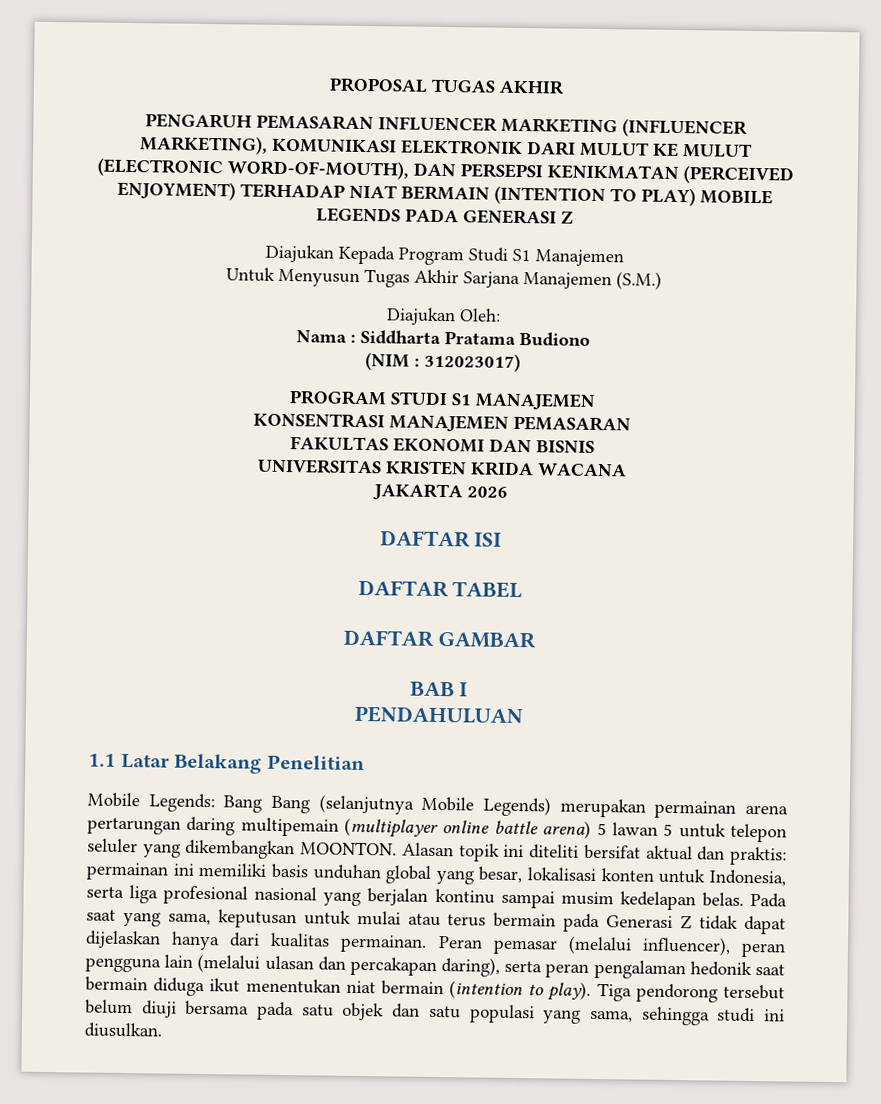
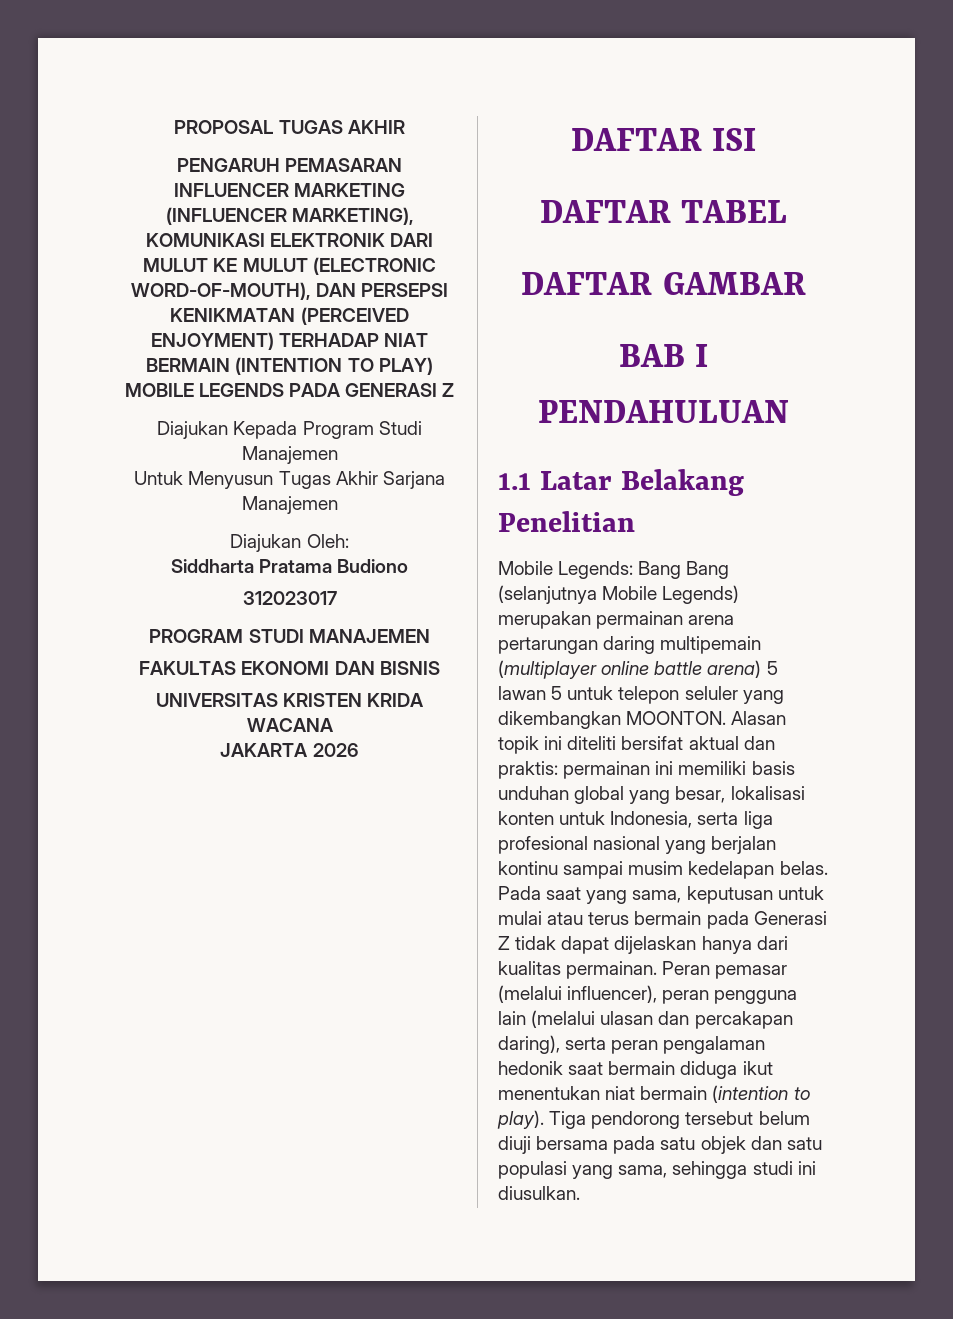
[511,248,531,262] S1 -> (422, 428) none
[616,271,662,290] (S.M.) -> (338, 505) none
[296,330,356,343] Nama : -> (349, 541) none
[365,352,521,373] (NIM : 312023017) -> [242,591,337,605] 312023017
[451,392,596,411] [253,412,631,433] S1 MANAJEMEN // KONSENTRASI MANAJEMEN PEMASARAN -> [308,629,430,643] MANAJEMEN

